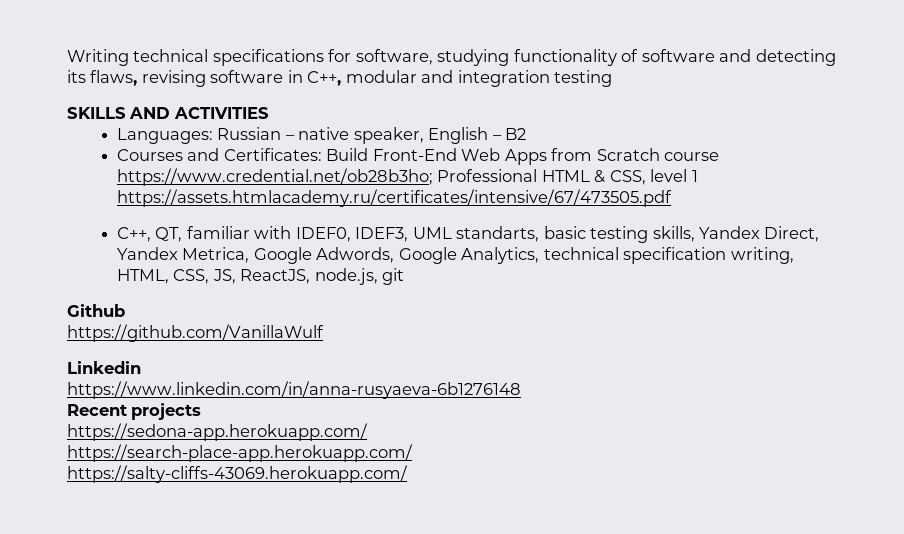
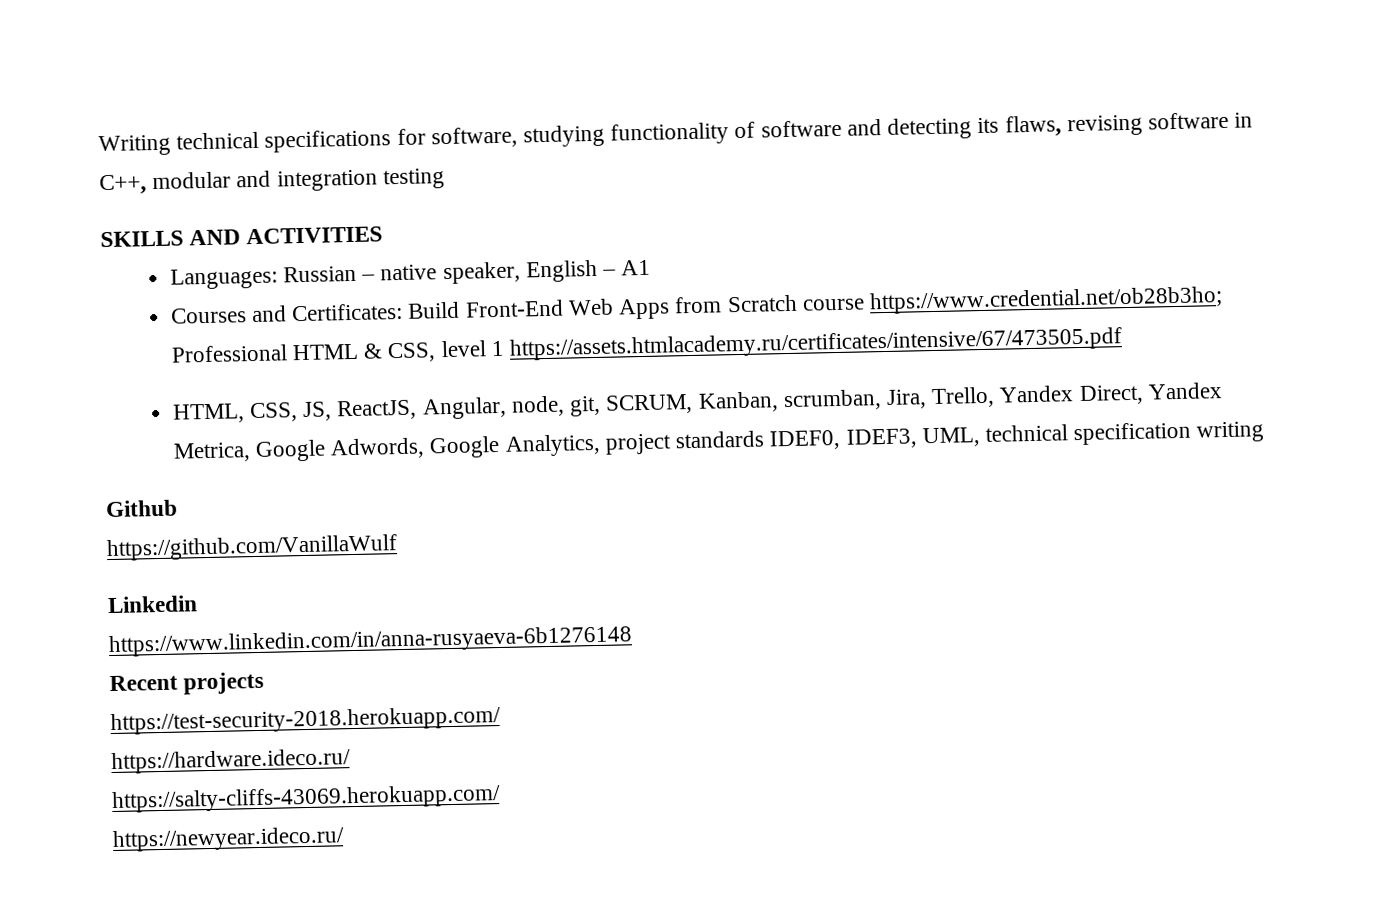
[505,128,527,140] B2 -> [621,259,652,276] A1
[116,226,695,243] С++, QT, familiar with IDEF0, IDEF3, UML standarts, basic testing skills, -> [171,386,996,424] HTML, CSS, JS, ReactJS, Angular, node, git, SCRUM, Kanban, scrumban, Jira, Trello,
[543,247,794,264] [116,268,405,285] technical specification writing, HTML, CSS, JS, ReactJS, node.js, git -> [604,421,1265,455] project standards IDEF0, IDEF3, UML, technical specification writing
[67,423,368,441] [67,444,413,462] https://sedona-app.herokuapp.com/ // https://search-place-app.herokuapp.com/ -> [110,706,501,736] [111,748,351,775] https://test-security-2018.herokuapp.com/ // https://hardware.ideco.ru/
(408, 474) none -> [112,826,345,853] // https://newyear.ideco.ru/

